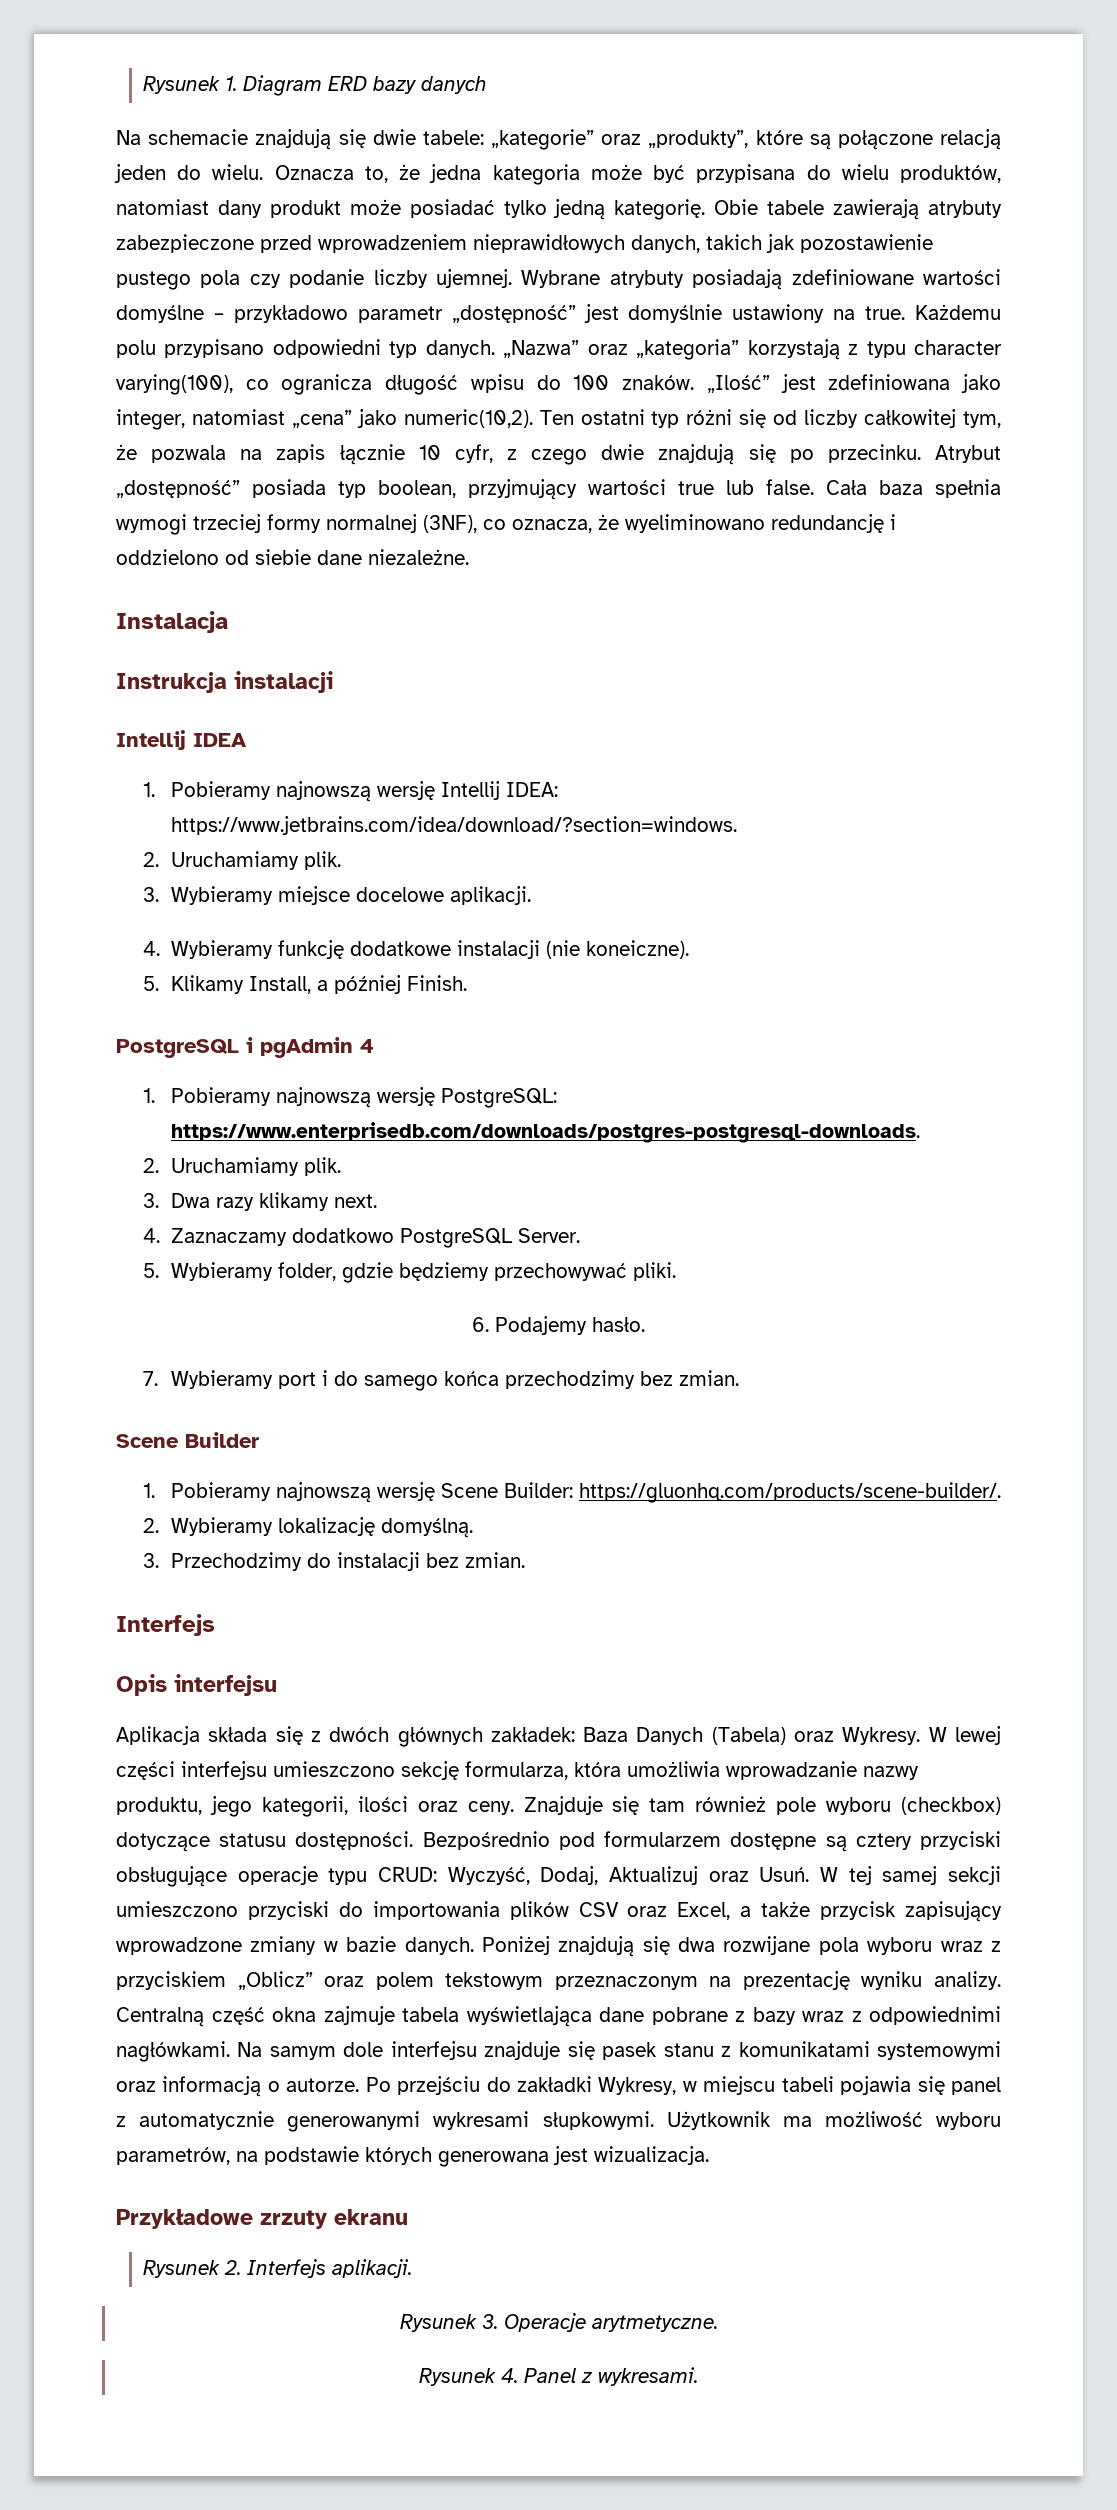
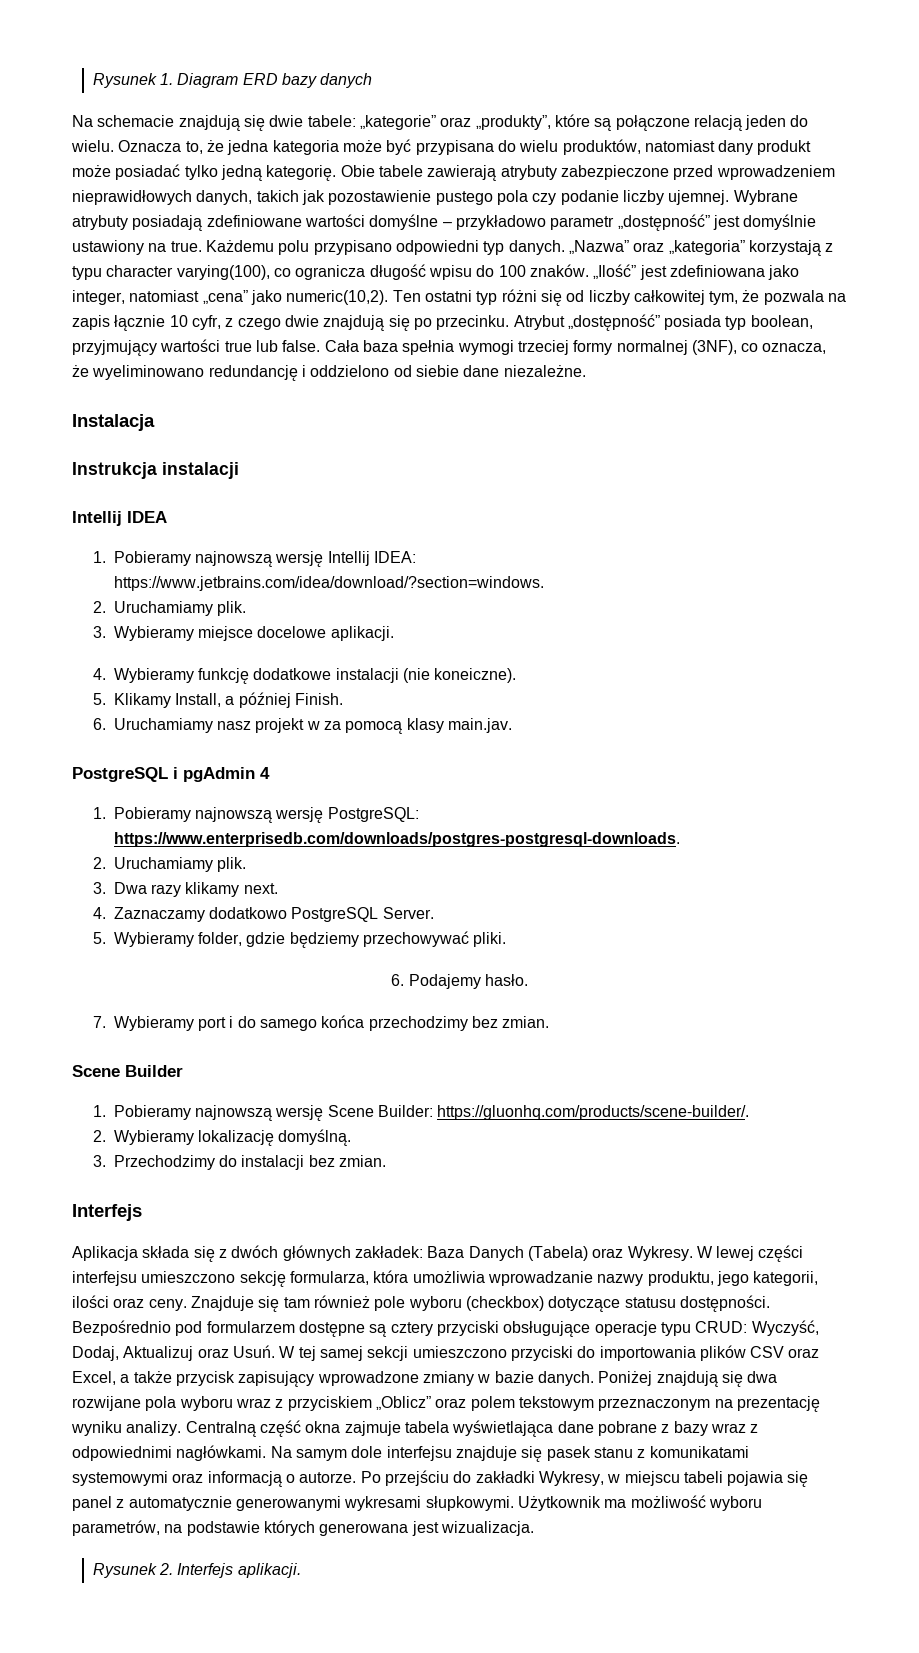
(467, 983) none -> [92,718,512,734] // 6. Uruchamiamy nasz projekt w za pomocą klasy main.jav.
[116,1674,277,1696] // Opis interfejsu -> (142, 1212) none
[116,2209,408,2229] // Przykładowe zrzuty ekranu -> (534, 1528) none
[399,2313,718,2332] [419,2367,698,2386] // Rysunek 3. Operacje arytmetyczne. // Rysunek 4. Panel z wykresami. -> (301, 1570) none

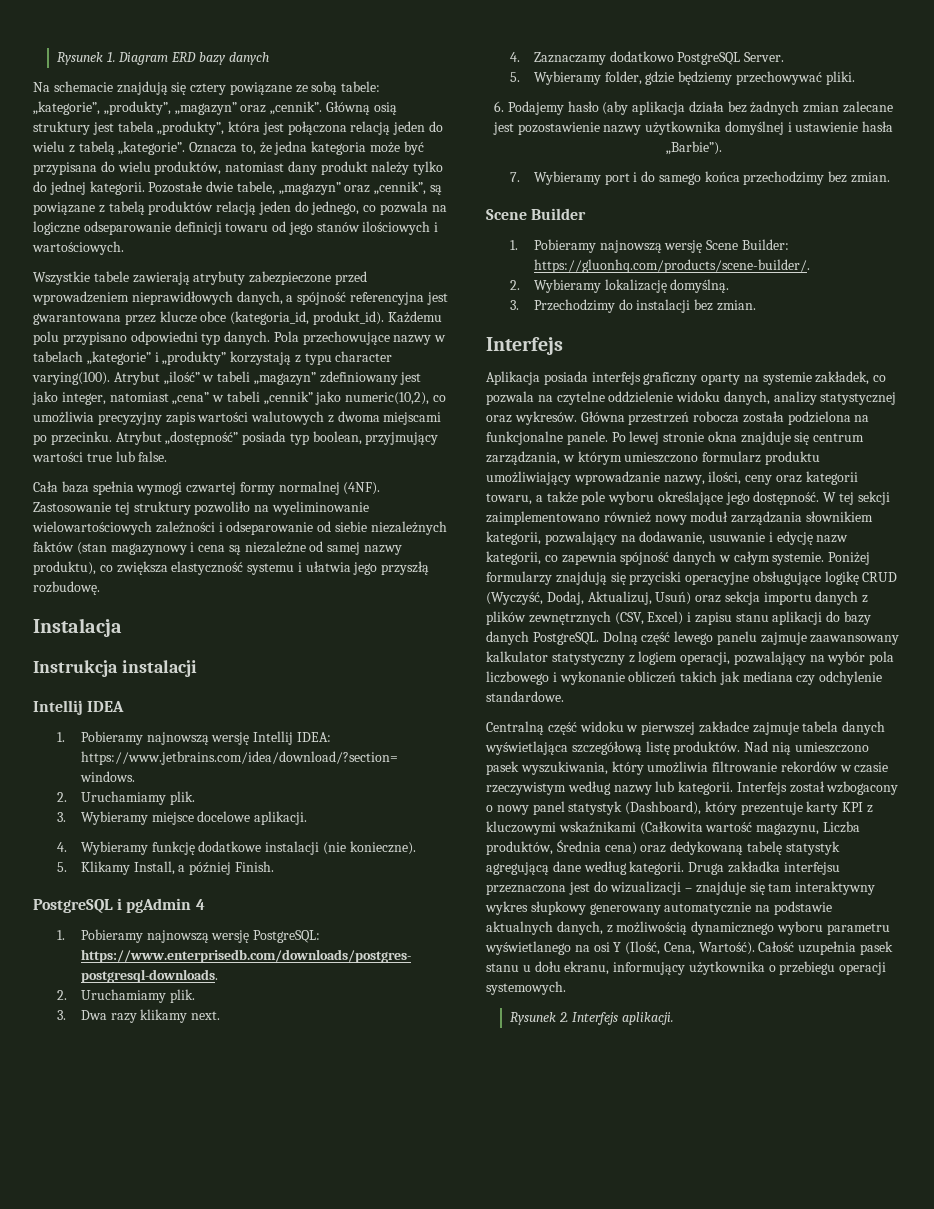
[269,114,809,131] [71,140,114,152] dwie tabele: „kategorie” oraz „produkty”, które są połączone relacją jeden do wielu. -> [190,81,381,95] [33,101,397,115] [33,121,444,135] [32,141,186,155] cztery powiązane ze sobą tabele: „kategorie”, „produkty”, „magazyn” oraz „cennik”. Główną osią struktury jest tabela „produkty”, która jest połączona relacją jeden do wielu z tabelą „kategorie”.
[72,164,375,181] może posiadać tylko jedną kategorię. Obie -> [371,161,444,175] [33,181,443,195] [33,201,447,215] [33,221,439,235] [32,241,124,255] [33,271,90,285] należy tylko do jednej kategorii. Pozostałe dwie tabele, „magazyn” oraz „cennik”, są powiązane z tabelą produktów relacją jeden do jednego, co pozwala na logiczne odseparowanie definicji towaru od jego stanów ilościowych i wartościowych. // Wszystkie
[256,190,798,205] [72,214,817,231] [72,240,202,255] takich jak pozostawienie pustego pola czy podanie liczby ujemnej. Wybrane atrybuty posiadają zdefiniowane wartości domyślne – przykładowo parametr „dostępność” jest domyślnie ustawiony na true. -> [286,292,448,305] [33,311,384,325] a spójność referencyjna jest gwarantowana przez klucze obce (kategoria_id, produkt_id).
[568,240,834,256] [72,264,800,280] [72,289,847,306] [72,315,410,331] „Nazwa” oraz „kategoria” korzystają z typu character varying(100), co ogranicza długość wpisu do 100 znaków. „Ilość” jest zdefiniowana jako integer, natomiast „cena” jako numeric(10,2). Ten ostatni typ różni się od liczby całkowitej tym, że pozwala na zapis łącznie 10 cyfr, z czego dwie znajdują się -> [273,331,447,345] [33,351,393,365] [32,371,422,385] [32,391,447,405] [33,411,442,425] Pola przechowujące nazwy w tabelach „kategorie” i „produkty” korzystają z typu character varying(100). Atrybut „ilość” w tabeli „magazyn” zdefiniowany jest jako integer, natomiast „cena” w tabeli „cennik” jako numeric(10,2), co umożliwia precyzyjny zapis wartości walutowych z dwoma miejscami
(321, 346) none -> (168, 456) //
[517,340,569,355] trzeciej -> [186,482,237,495] czwartej
[691,340,827,355] [72,365,586,381] (3NF), co oznacza, że wyeliminowano redundancję i oddzielono od siebie dane niezależne. -> [343,482,381,495] [33,501,369,515] [32,521,447,535] [33,541,403,555] [33,561,430,575] [33,581,100,595] (4NF). Zastosowanie tej struktury pozwoliło na wyeliminowanie wielowartościowych zależności i odseparowanie od siebie niezależnych faktów (stan magazynowy i cena są niezależne od samej nazwy produktu), co zwiększa elastyczność systemu i ułatwia jego przyszłą rozbudowę.
[434,668,517,683] koneiczne). -> [349,841,416,855] konieczne).
[92,718,512,734] // 6. Uruchamiamy nasz projekt w za pomocą klasy main.jav. -> (274, 866) none
[484,974,528,986] hasło. -> [567,101,894,115] [492,121,894,135] [665,141,722,155] hasło (aby aplikacja działa bez żadnych zmian zalecane jest pozostawienie nazwy użytkownika domyślnej i ustawienie hasła „Barbie”).
[142,1245,804,1262] [72,1270,819,1287] [72,1295,770,1312] [72,1320,819,1337] [72,1345,820,1361] [72,1371,778,1387] [72,1396,820,1412] [71,1420,759,1437] [72,1445,749,1462] [72,1470,809,1487] [72,1495,762,1511] [72,1520,534,1536] składa się z dwóch głównych zakładek: Baza Danych (Tabela) oraz Wykresy. W lewej części interfejsu umieszczono sekcję formularza, która umożliwia wprowadzanie nazwy produktu, jego kategorii, ilości oraz ceny. Znajduje się tam również pole wyboru (checkbox) dotyczące statusu dostępności. Bezpośrednio pod formularzem dostępne są cztery przyciski obsługujące operacje typu CRUD: Wyczyść, Dodaj, Aktualizuj oraz Usuń. W tej samej sekcji umieszczono przyciski do importowania plików CSV oraz Excel, a także przycisk zapisujący wprowadzone zmiany w bazie danych. Poniżej znajdują się dwa rozwijane pola wyboru wraz z przyciskiem „Oblicz” oraz polem tekstowym przeznaczonym na prezentację wyniku analizy. Centralną część okna zajmuje tabela wyświetlająca dane pobrane z bazy wraz z odpowiednimi nagłówkami. Na samym dole interfejsu znajduje się pasek stanu z komunikatami systemowymi oraz informacją o autorze. Po przejściu do zakładki Wykresy, w miejscu tabeli pojawia się panel z automatycznie generowanymi wykresami słupkowymi. Użytkownik ma możliwość wyboru parametrów, na podstawie których generowana jest wizualizacja. -> [543,371,887,385] [486,391,897,405] [486,411,870,425] [486,431,865,445] [486,451,820,465] [486,471,858,485] [486,491,890,505] [486,511,873,525] [486,531,849,545] [486,551,871,565] [486,571,898,585] [486,591,869,605] [486,611,872,625] [486,631,900,645] [486,651,895,665] [486,671,883,685] [486,691,564,702] [486,721,886,735] [485,741,869,755] [486,761,889,775] [486,781,899,795] [486,801,874,815] [486,821,860,835] [486,840,840,855] [486,861,840,875] [486,881,876,895] [485,901,832,915] [486,921,890,935] [485,941,894,955] [486,961,887,975] [486,981,566,995] posiada interfejs graficzny oparty na systemie zakładek, co pozwala na czytelne oddzielenie widoku danych, analizy statystycznej oraz wykresów. Główna przestrzeń robocza została podzielona na funkcjonalne panele. Po lewej stronie okna znajduje się centrum zarządzania, w którym umieszczono formularz produktu umożliwiający wprowadzanie nazwy, ilości, ceny oraz kategorii towaru, a także pole wyboru określające jego dostępność. W tej sekcji zaimplementowano również nowy moduł zarządzania słownikiem kategorii, pozwalający na dodawanie, usuwanie i edycję nazw kategorii, co zapewnia spójność danych w całym systemie. Poniżej formularzy znajdują się przyciski operacyjne obsługujące logikę CRUD (Wyczyść, Dodaj, Aktualizuj, Usuń) oraz sekcja importu danych z plików zewnętrznych (CSV, Excel) i zapisu stanu aplikacji do bazy danych PostgreSQL. Dolną część lewego panelu zajmuje zaawansowany kalkulator statystyczny z logiem operacji, pozwalający na wybór pola liczbowego i wykonanie obliczeń takich jak mediana czy odchylenie standardowe. // Centralną część widoku w pierwszej zakładce zajmuje tabela danych wyświetlająca szczegółową listę produktów. Nad nią umieszczono pasek wyszukiwania, który umożliwia filtrowanie rekordów w czasie rzeczywistym według nazwy lub kategorii. Interfejs został wzbogacony o nowy panel statystyk (Dashboard), który prezentuje karty KPI z kluczowymi wskaźnikami (Całkowita wartość magazynu, Liczba produktów, Średnia cena) oraz dedykowaną tabelę statystyk agregującą dane według kategorii. Druga zakładka interfejsu przeznaczona jest do wizualizacji – znajduje się tam interaktywny wykres słupkowy generowany automatycznie na podstawie aktualnych danych, z możliwością dynamicznego wyboru parametru wyświetlanego na osi Y (Ilość, Cena, Wartość). Całość uzupełnia pasek stanu u dołu ekranu, informujący użytkownika o przebiegu operacji systemowych.

